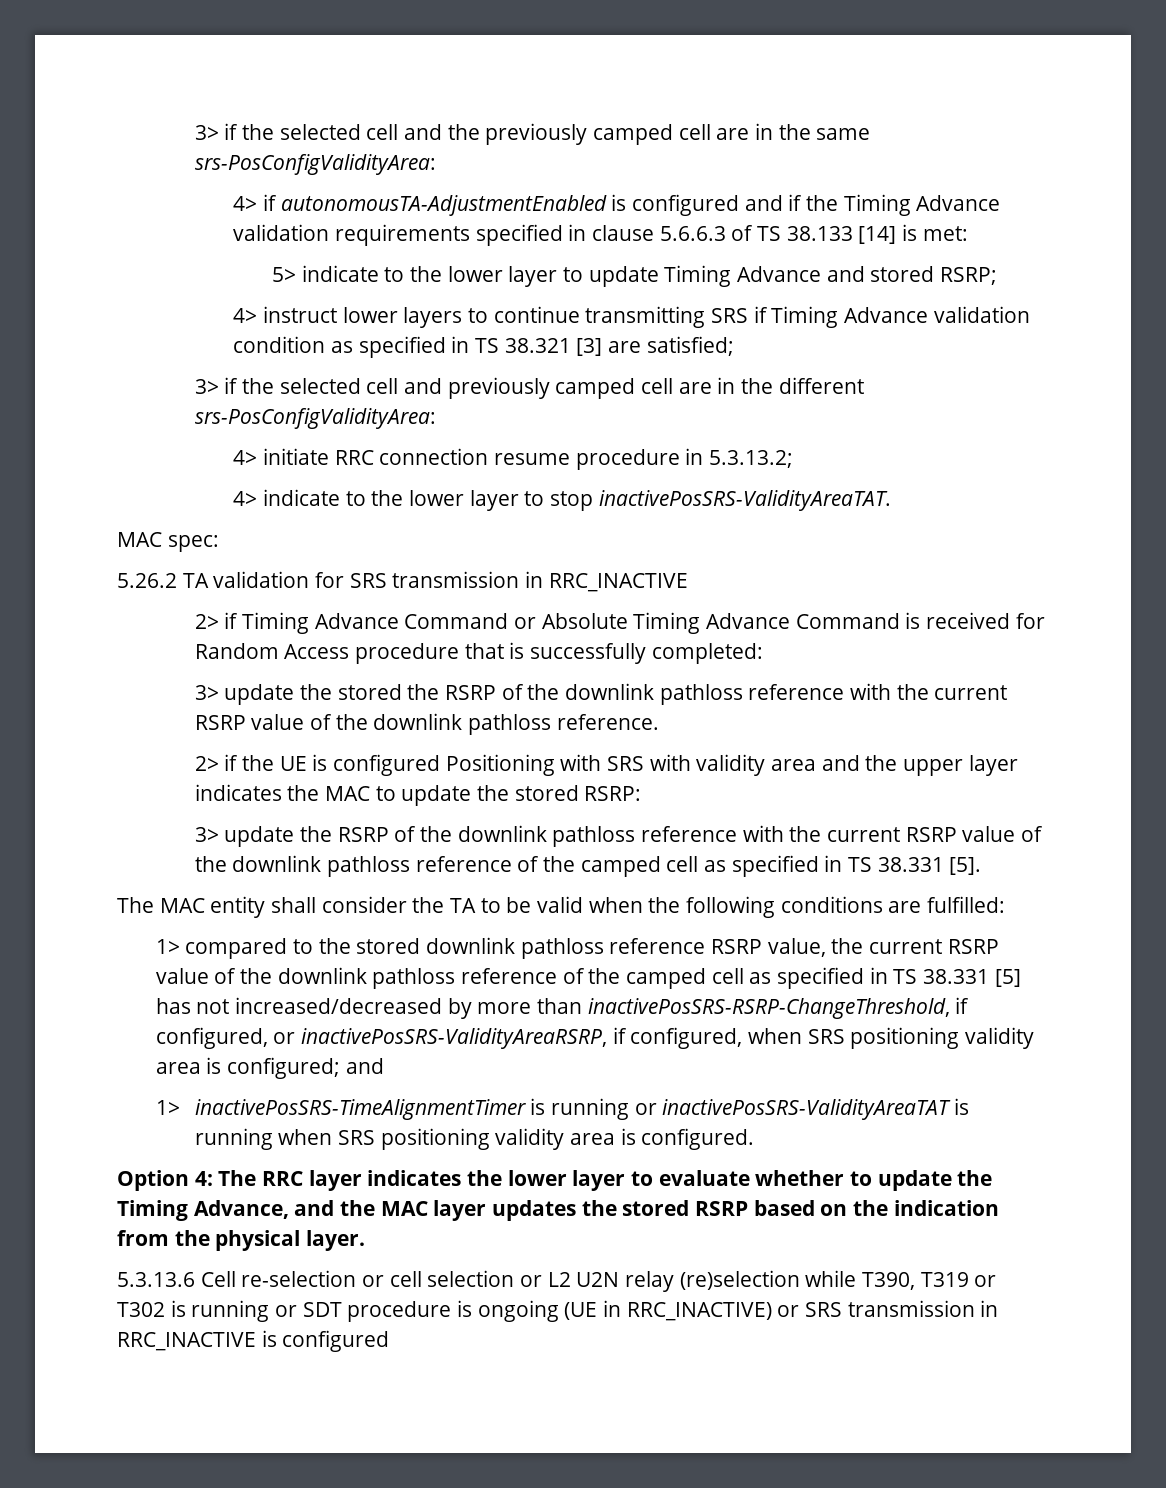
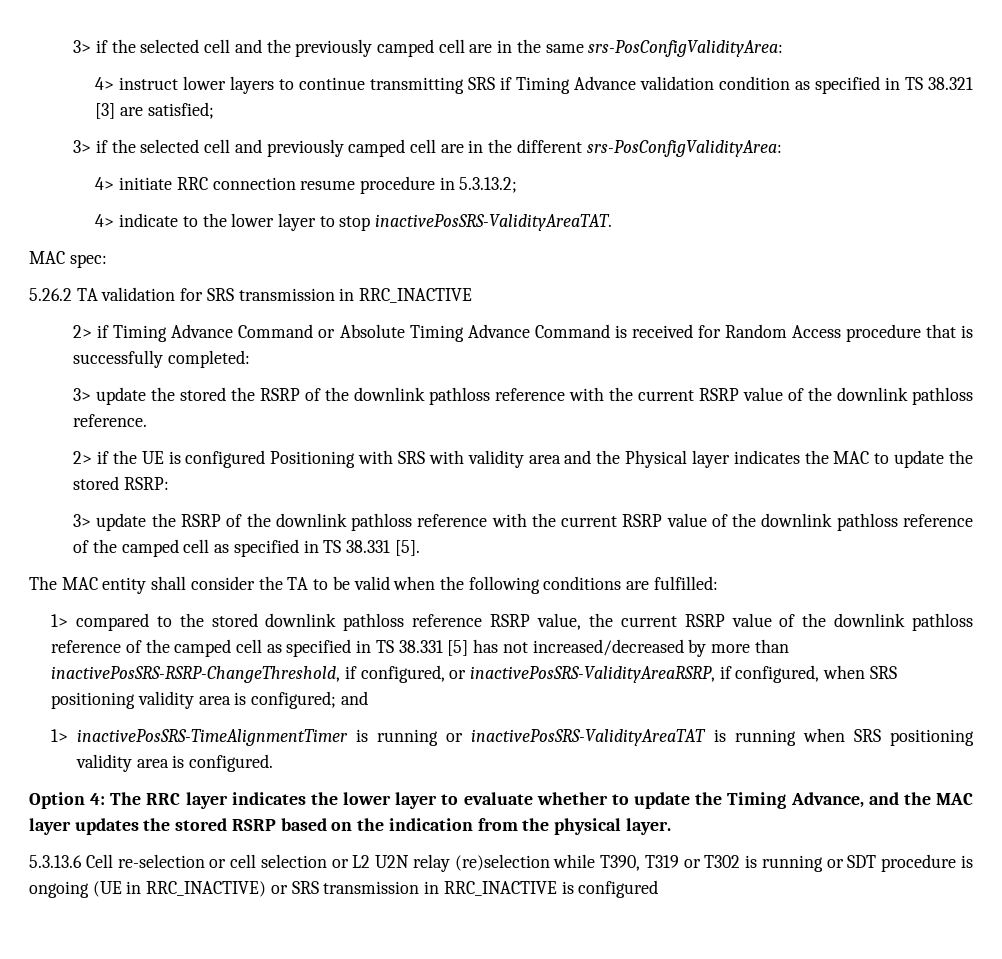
[233,194,1001,216] [233,224,968,246] [272,265,998,287] // 4> if autonomousTA-AdjustmentEnabled is configured and if the Timing Advance validation requirements specified in clause 5.6.6.3 of TS 38.133 [14] is met: // 5> indicate to the lower layer to update Timing Advance and stored RSRP; -> (784, 48) none
[902,759,963,776] upper -> [625,450,688,468] Physical

